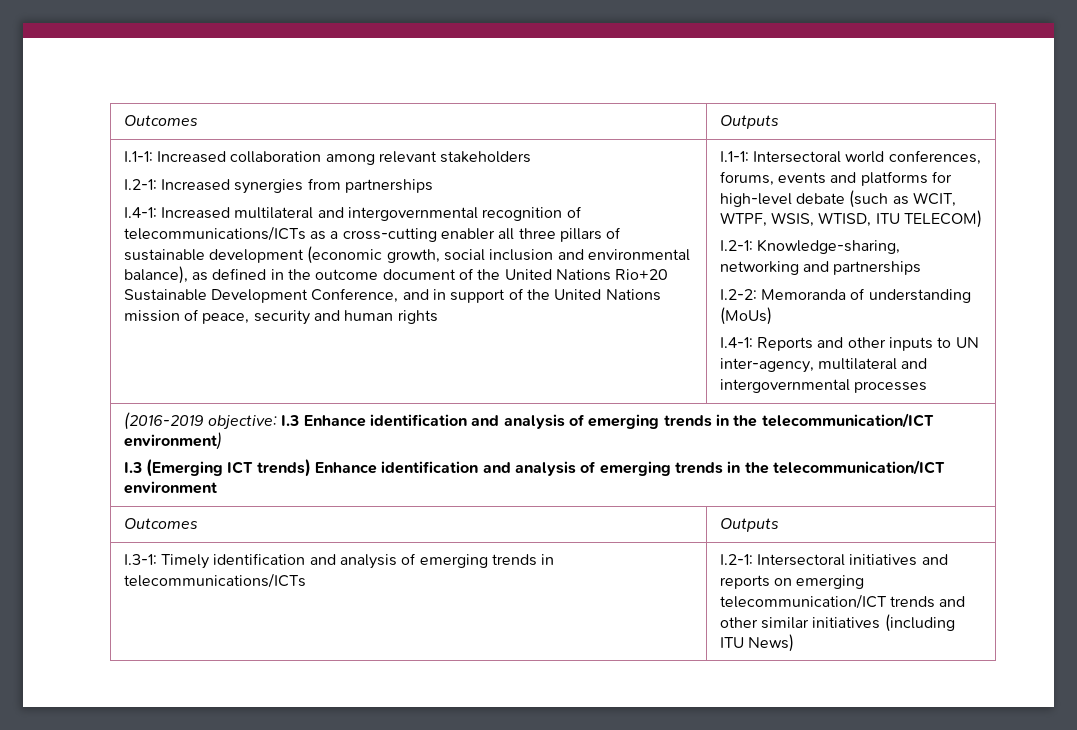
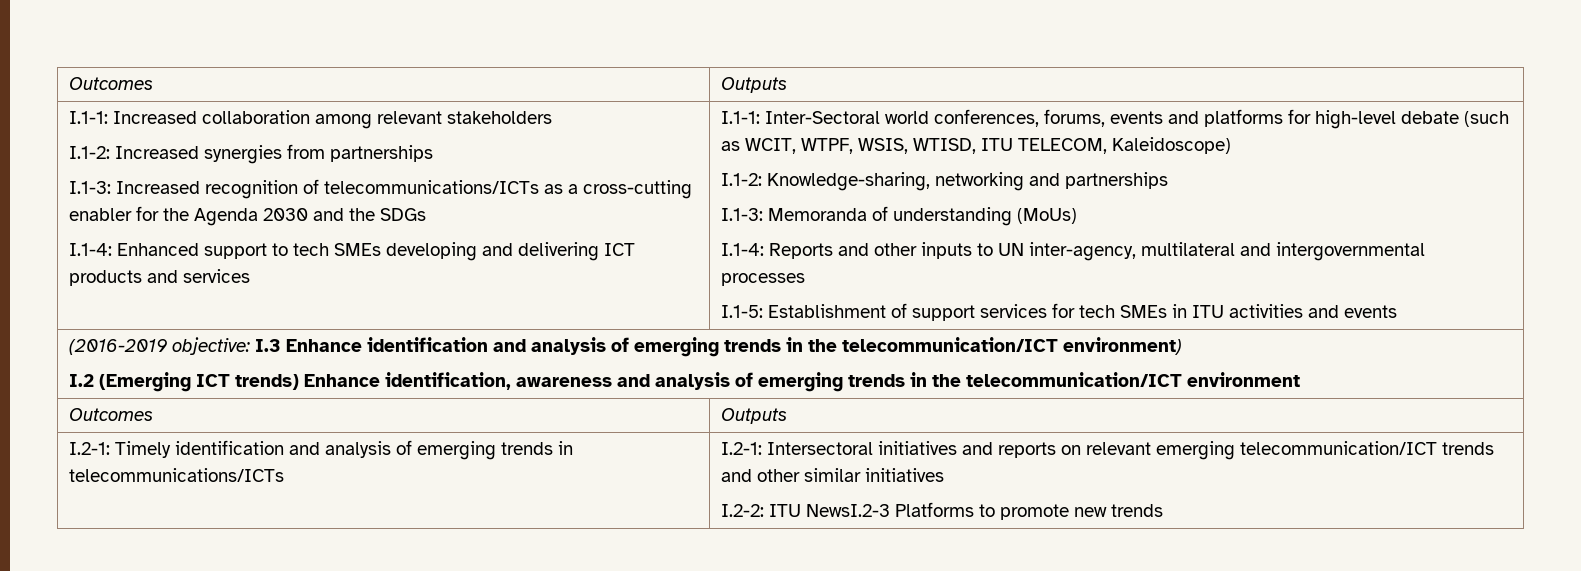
[123,179,157,190] I.2-1: -> [68,146,110,159] I.1-2:
[123,207,478,221] I.4-1: Increased multilateral and intergovernmental -> [68,181,200,194] I.1-3: Increased
[498,227,622,242] [123,246,690,264] [123,266,669,284] [123,288,661,303] [123,309,438,325] [719,151,842,163] all three pillars of sustainable development (economic growth, social inclusion and environmental balance), as defined in the outcome document of the United Nations Rio+20 Sustainable Development Conference, and in support of the United Nations mission of peace, security and human rights | I.1-1: Intersectoral -> [135,206,426,226] [68,242,635,261] [68,269,250,286] [720,111,880,124] for the Agenda 2030 and the SDGs // I.1-4: Enhanced support to tech SMEs developing and delivering ICT products and services | I.1-1: Inter-Sectoral
[903,210,982,228] [719,240,753,251] TELECOM) // I.2-1: -> [1017,137,1231,154] [720,173,762,186] TELECOM, Kaleidoscope) // I.1-2:
[719,289,757,300] I.2-2: -> [720,208,763,221] I.1-3:
[719,337,753,348] I.4-1: -> [720,243,764,256] I.1-4:
(928, 387) none -> [720,303,1397,321] // I.1-5: Establishment of support services for tech SMEs in ITU activities and events
[123,462,142,473] I.3 -> [68,374,94,387] I.2
[381,461,479,474] identification -> [384,372,612,390] identification, awareness
[123,554,157,565] I.3-1: -> [68,442,110,455] I.2-1:
(793, 582) none -> [1085,442,1151,455] relevant
[884,614,955,632] [719,634,795,652] (including ITU News) -> [720,502,1163,520] // I.2-2: ITU NewsI.2-3 Platforms to promote new trends

